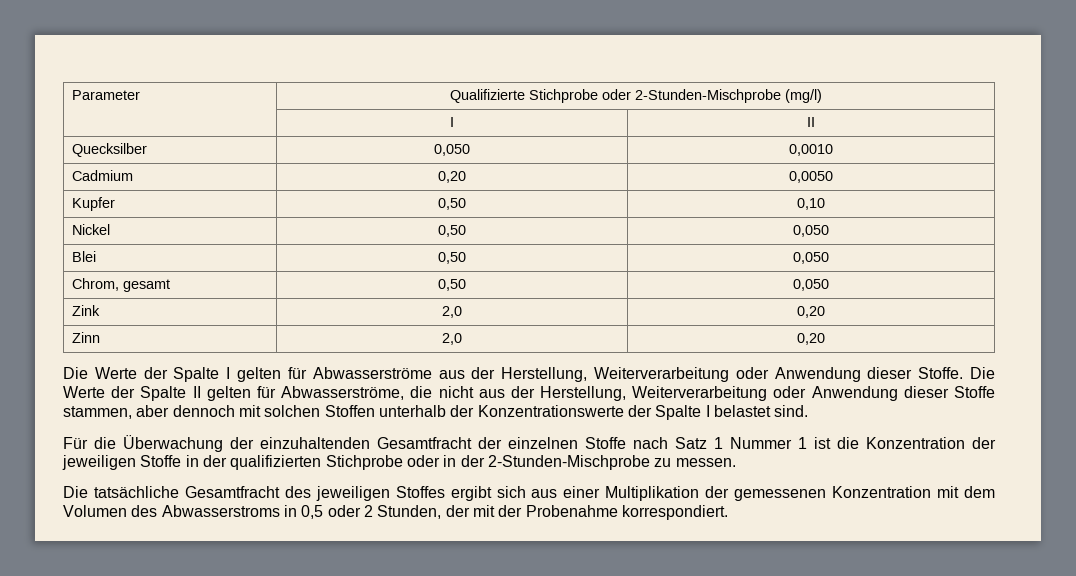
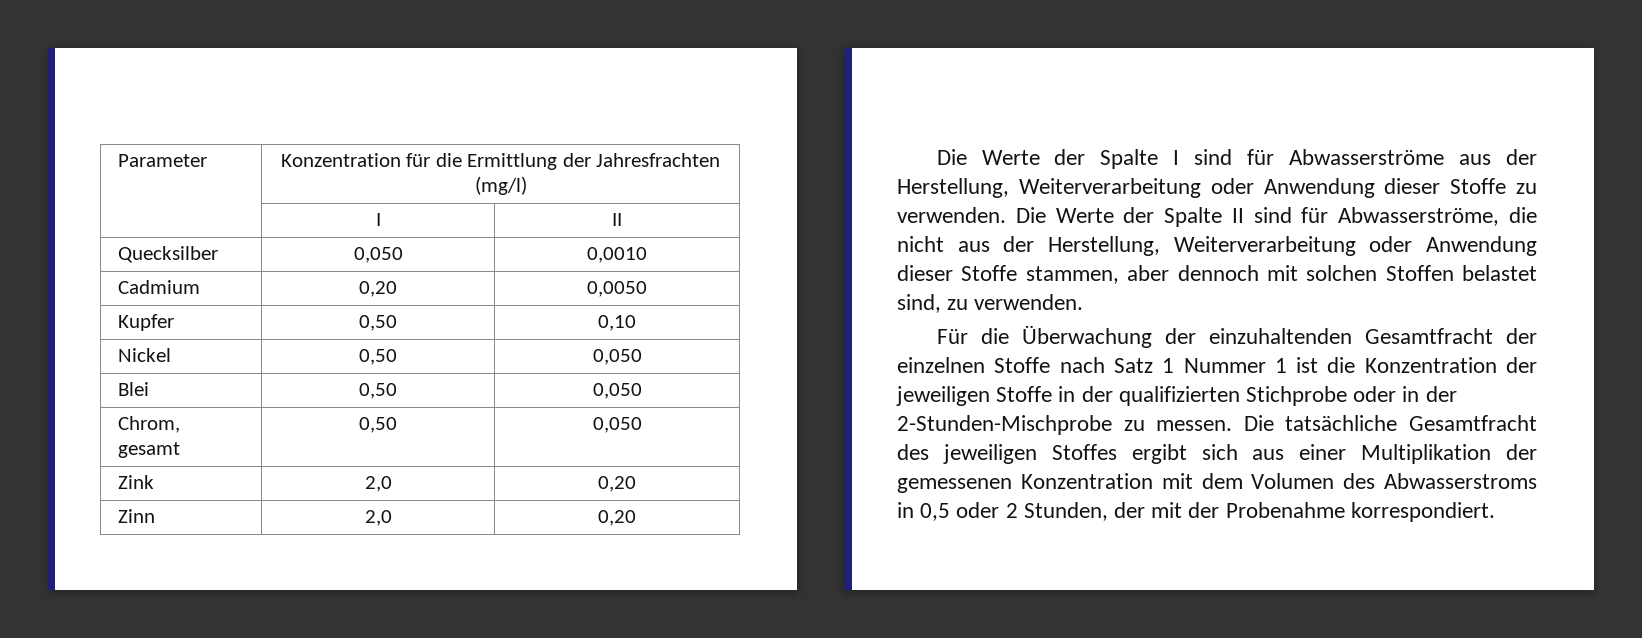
[449,89,781,103] Qualifizierte Stichprobe oder 2-Stunden-Mischprobe -> [280,153,721,170] Konzentration für die Ermittlung der Jahresfrachten
[237,367,282,382] gelten -> [1194,149,1233,165] sind
[918,367,964,379] Stoffe. -> [1450,178,1537,194] [897,207,1006,223] Stoffe zu verwenden.
[206,386,251,401] gelten -> [1253,207,1292,223] sind
[378,405,809,420] unterhalb der Konzentrationswerte der Spalte I belastet sind. -> [1462,265,1537,281] [897,294,1084,313] belastet sind, zu verwenden.
(736, 462) // -> (1233, 425) none

